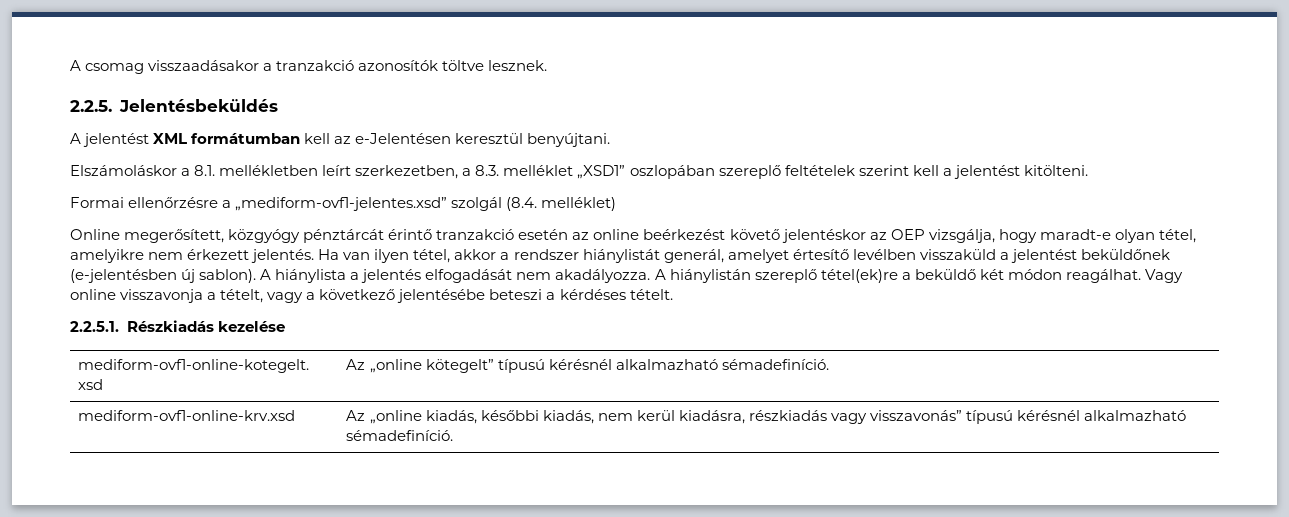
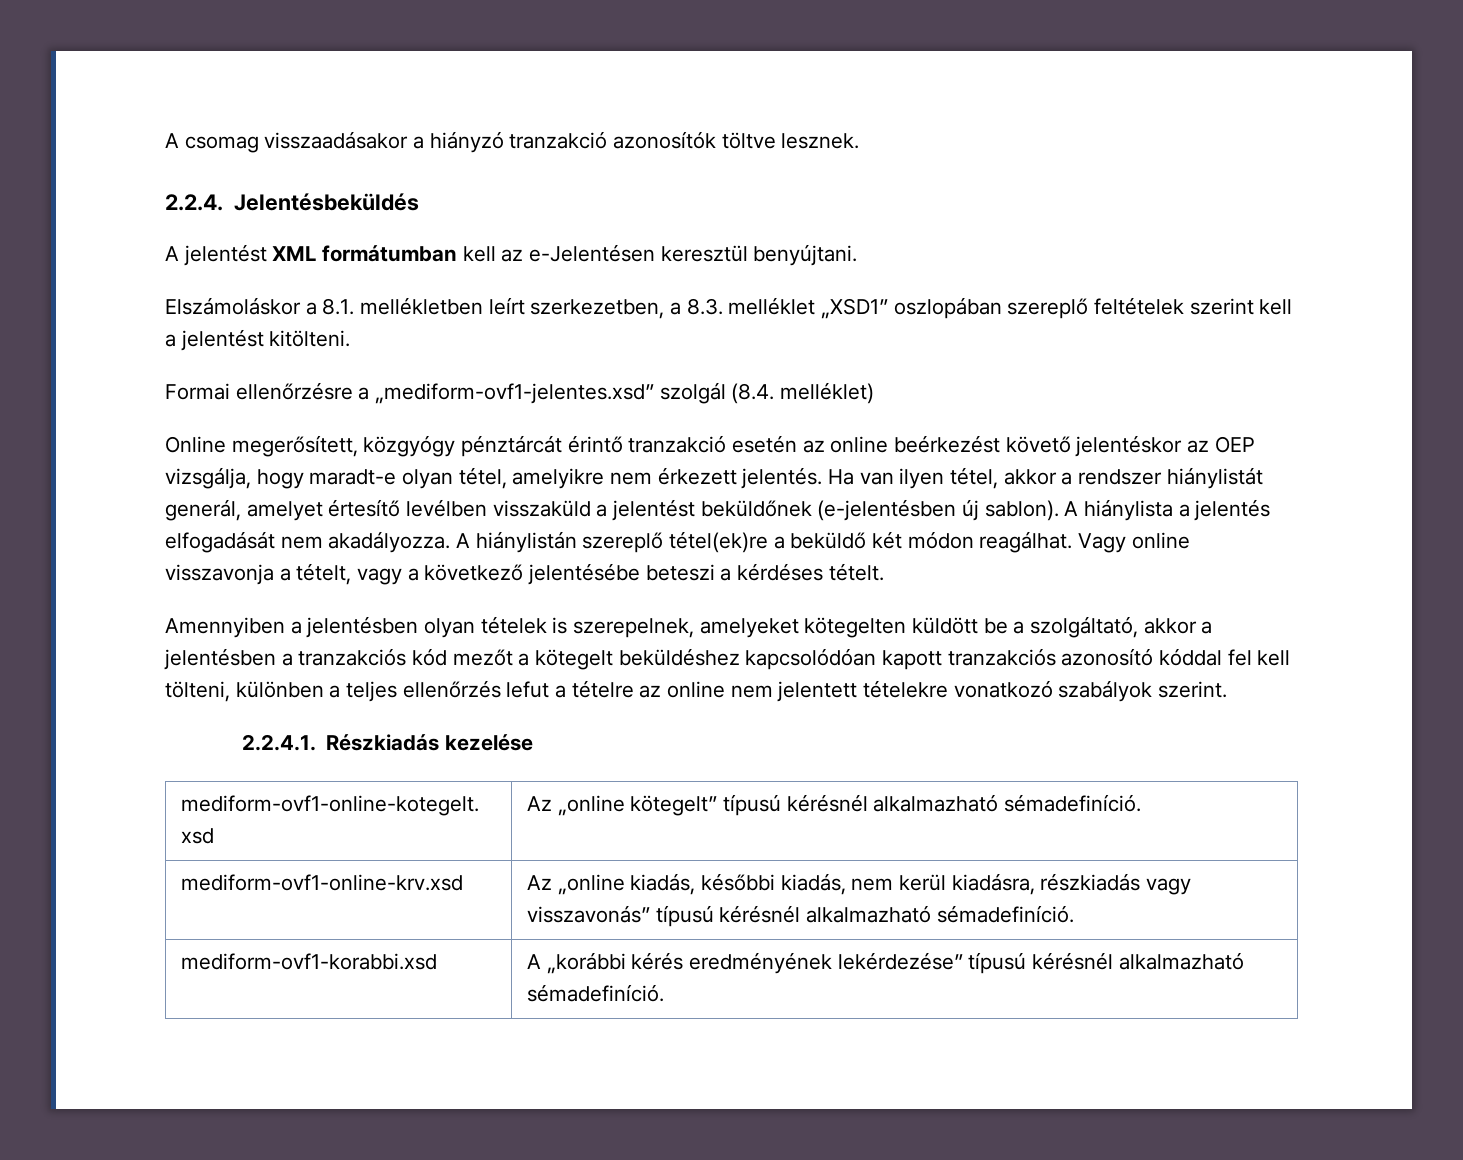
(273, 67) none -> [429,131,504,153] hiányzó
[70,100,112,112] 2.2.5. -> [165,194,223,211] 2.2.4.
[70,321,119,332] 2.2.5.1. -> [165,616,1213,638] [164,648,1291,670] [165,680,1228,702] [241,734,316,751] Amennyiben a jelentésben olyan tételek is szerepelnek, amelyeket kötegelten küldött be a szolgáltató, akkor a jelentésben a tranzakciós kód mezőt a kötegelt beküldéshez kapcsolódóan kapott tranzakciós azonosító kóddal fel kell tölteni, különben a teljes ellenőrzés lefut a tételre az online nem jelentett tételekre vonatkozó szabályok szerint. // 2.2.4.1.
(454, 435) none -> [181,953,438,970] [527,952,1244,974] [527,984,665,1002] // mediform-ovf1-korabbi.xsd | A „korábbi kérés eredményének lekérdezése” típusú kérésnél alkalmazható sémadefiníció.

